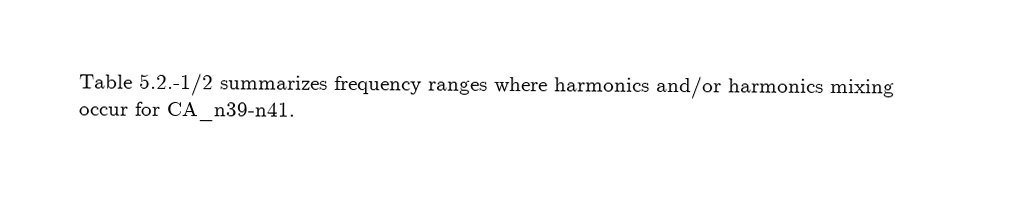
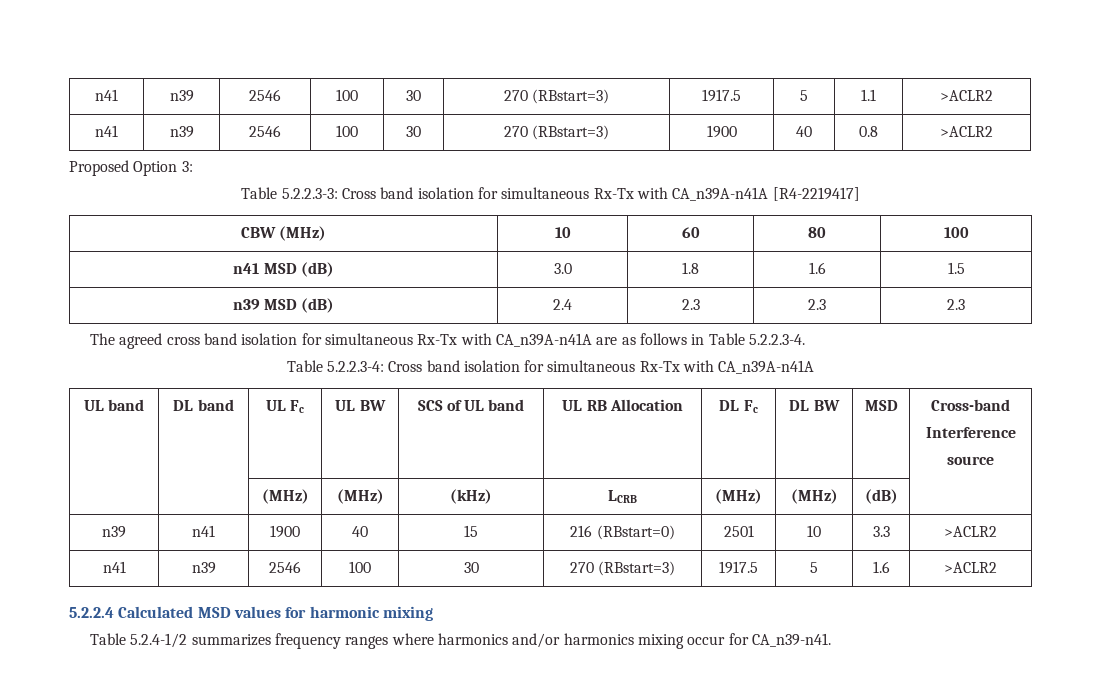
[79,72,214,97] Table 5.2.-1/2 -> [95,89,118,101] [169,90,194,102] [249,89,281,101] [336,89,358,101] [406,90,421,101] [503,89,610,104] [702,89,742,102] [800,90,809,101] [861,89,877,101] [940,90,994,101] [95,125,118,137] [169,126,194,138] [249,125,281,137] [336,125,358,137] [406,126,421,137] [503,125,610,140] [706,125,737,138] [796,126,813,137] [859,126,879,137] [940,126,994,137] [69,160,193,176] [241,187,860,201] [240,226,327,241] [554,227,571,238] [681,227,700,238] [808,227,827,238] [943,227,969,238] [233,262,334,277] [553,263,572,274] [682,262,700,274] [808,262,826,274] [947,262,965,274] [232,298,335,313] [553,299,572,310] [681,299,700,310] [808,299,827,310] [947,299,966,310] [90,333,805,349] [286,360,815,374] [83,399,145,411] [173,399,234,411] [265,400,305,413] [335,400,386,411] [417,399,525,411] [562,399,683,411] [719,400,758,413] [789,400,840,411] [864,400,898,411] [931,399,1011,411] [925,427,1016,438] [947,456,995,465] [261,489,309,504] [336,489,384,504] [450,489,492,504] [608,490,638,503] [715,489,763,504] [790,489,838,504] [864,489,898,504] [102,526,126,538] [192,525,215,537] [270,525,300,538] [352,526,368,537] [464,525,478,537] [570,525,675,540] [723,525,754,537] [807,525,822,537] [872,526,890,537] [944,526,998,537] [102,561,126,573] [191,562,216,574] [269,561,301,573] [349,561,371,573] [463,562,479,573] [569,561,676,576] [719,561,759,574] [810,562,819,573] [872,561,890,573] [944,562,998,573] [69,606,433,621] [90,633,188,648] n41 | n39 | 2546 | 100 | 30 | 270 (RBstart=3) | 1917.5 | 5 | 1.1 | >ACLR2 // n41 | n39 | 2546 | 100 | 30 | 270 (RBstart=3) | 1900 | 40 | 0.8 | >ACLR2 // Proposed Option 3: // Table 5.2.2.3-3: Cross band isolation for simultaneous Rx-Tx with CA_n39A-n41A [R4-2219417] // CBW (MHz) | 10 | 60 | 80 | 100 // n41 MSD (dB) | 3.0 | 1.8 | 1.6 | 1.5 // n39 MSD (dB) | 2.4 | 2.3 | 2.3 | 2.3 // The agreed cross band isolation for simultaneous Rx-Tx with CA_n39A-n41A are as follows in Table 5.2.2.3-4. // Table 5.2.2.3-4: Cross band isolation for simultaneous Rx-Tx with CA_n39A-n41A // UL band | DL band | UL Fc | UL BW | SCS of UL band | UL RB Allocation | DL Fc | DL BW | MSD | Cross-band // Interference // source // | | (MHz) | (MHz) | (kHz) | LCRB | (MHz) | (MHz) | (dB) | // n39 | n41 | 1900 | 40 | 15 | 216 (RBstart=0) | 2501 | 10 | 3.3 | >ACLR2 // n41 | n39 | 2546 | 100 | 30 | 270 (RBstart=3) | 1917.5 | 5 | 1.6 | >ACLR2 // 5.2.2.4 Calculated MSD values for harmonic mixing // Table 5.2.4-1/2

